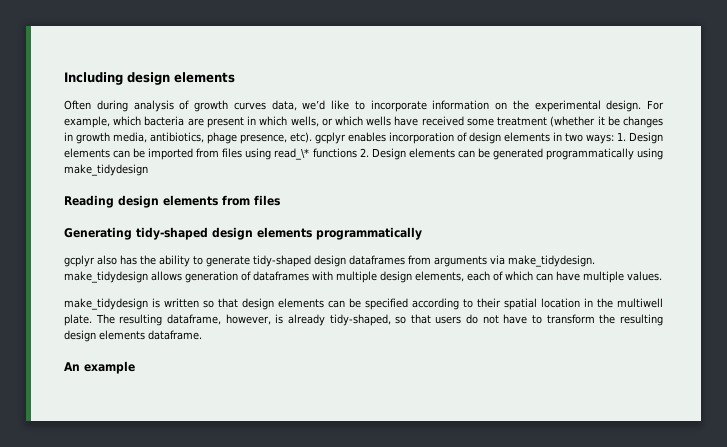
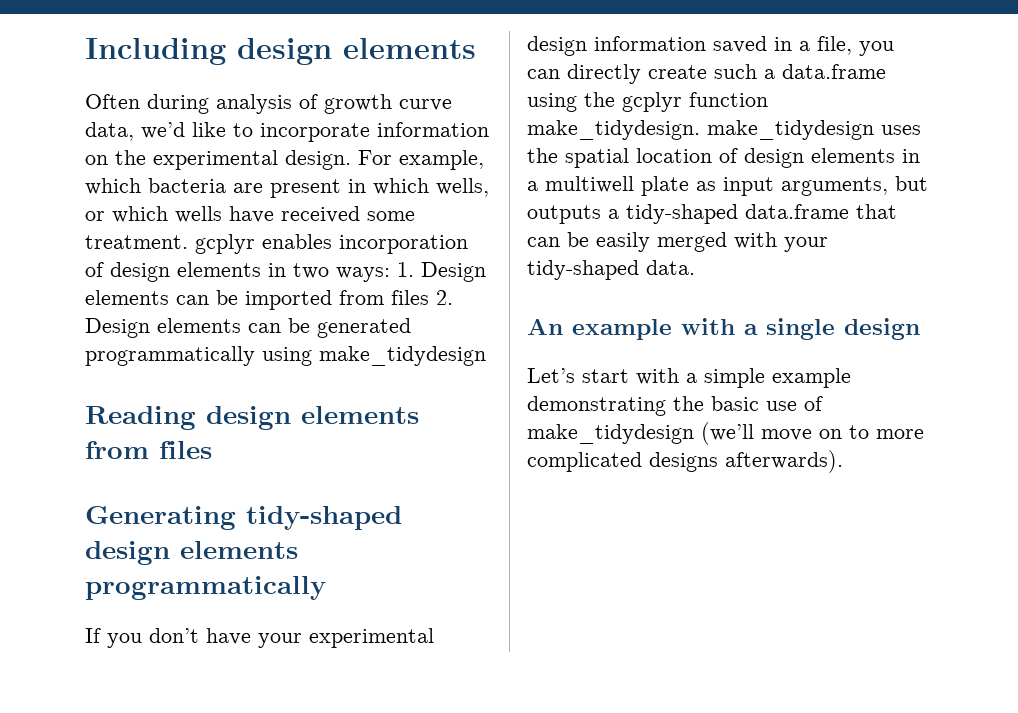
[233,102,266,110] curves -> [399,99,452,111] curve
[497,116,663,128] [64,132,312,144] treatment (whether it be changes in growth media, antibiotics, phage presence, etc). -> [85,235,188,249] treatment.
[245,148,357,160] using read_\* functions -> (429, 297) none
[64,255,595,267] [64,271,662,283] [64,298,663,310] [64,314,663,326] [64,330,202,342] [64,361,135,374] gcplyr also has the ability to generate tidy-shaped design dataframes from arguments via make_tidydesign. make_tidydesign allows generation of dataframes with multiple design elements, each of which can have multiple values. // make_tidydesign is written so that design elements can be specified according to their spatial location in the multiwell plate. The resulting dataframe, however, is already tidy-shaped, so that users do not have to transform the resulting design elements dataframe. // An example -> [85,628,434,648] [527,36,894,56] [527,64,886,84] [527,92,768,112] [527,120,921,140] [527,148,920,168] [527,176,928,196] [527,204,897,224] [527,232,828,252] [527,260,695,280] [527,318,920,340] [527,368,851,388] [527,396,823,416] [527,422,924,445] [527,450,843,473] If you don’t have your experimental design information saved in a file, you can directly create such a data.frame using the gcplyr function make_tidydesign. make_tidydesign uses the spatial location of design elements in a multiwell plate as input arguments, but outputs a tidy-shaped data.frame that can be easily merged with your tidy-shaped data. // An example with a single design // Let’s start with a simple example demonstrating the basic use of make_tidydesign (we’ll move on to more complicated designs afterwards).

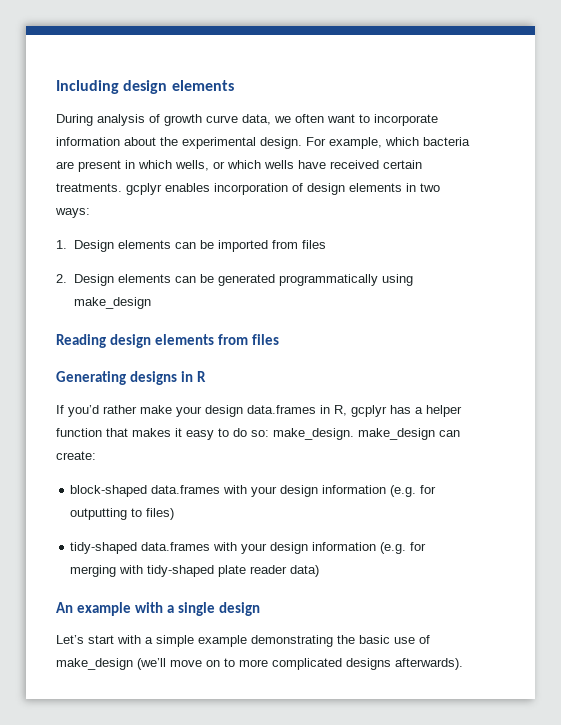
[85,94,209,114] Often during -> [56,114,93,126] During
[141,122,226,139] we’d like -> [274,114,355,123] we often want
[85,155,108,165] on -> [124,137,156,146] about
[367,211,415,221] [85,235,188,249] some treatment. -> [383,160,422,169] [56,183,122,192] certain treatments.
(390, 274) none -> (90, 213) //
(429, 297) none -> (326, 244) //
[319,346,486,366] make_tidydesign -> [73,297,151,309] make_design
[246,506,402,530] [85,541,298,565] [85,576,326,600] [85,628,434,648] [527,36,894,56] [527,64,886,84] [527,92,768,112] [527,120,921,140] [527,148,920,168] [527,176,928,196] [527,204,897,224] [527,232,828,252] [527,260,695,280] tidy-shaped design elements programmatically // If you don’t have your experimental design information saved in a file, you can directly create such a data.frame using the gcplyr function make_tidydesign. make_tidydesign uses the spatial location of design elements in a multiwell plate as input arguments, but outputs a tidy-shaped data.frame that can be easily merged with your tidy-shaped data. -> [130,371,207,385] [56,405,462,417] [56,428,460,440] [56,451,96,460] [70,485,437,497] [70,508,175,520] [70,542,427,554] [70,565,320,577] designs in R // If you’d rather make your design data.frames in R, gcplyr has a helper function that makes it easy to do so: make_design. make_design can create: // block-shaped data.frames with your design information (e.g. for outputting to files) // tidy-shaped data.frames with your design information (e.g. for merging with tidy-shaped plate reader data)
[527,424,694,444] make_tidydesign -> [56,658,133,670] make_design

